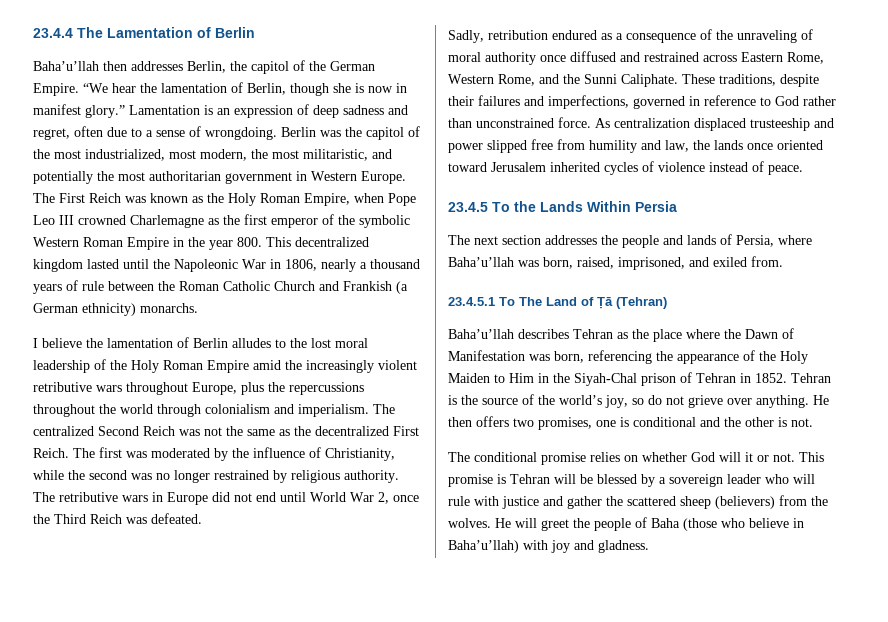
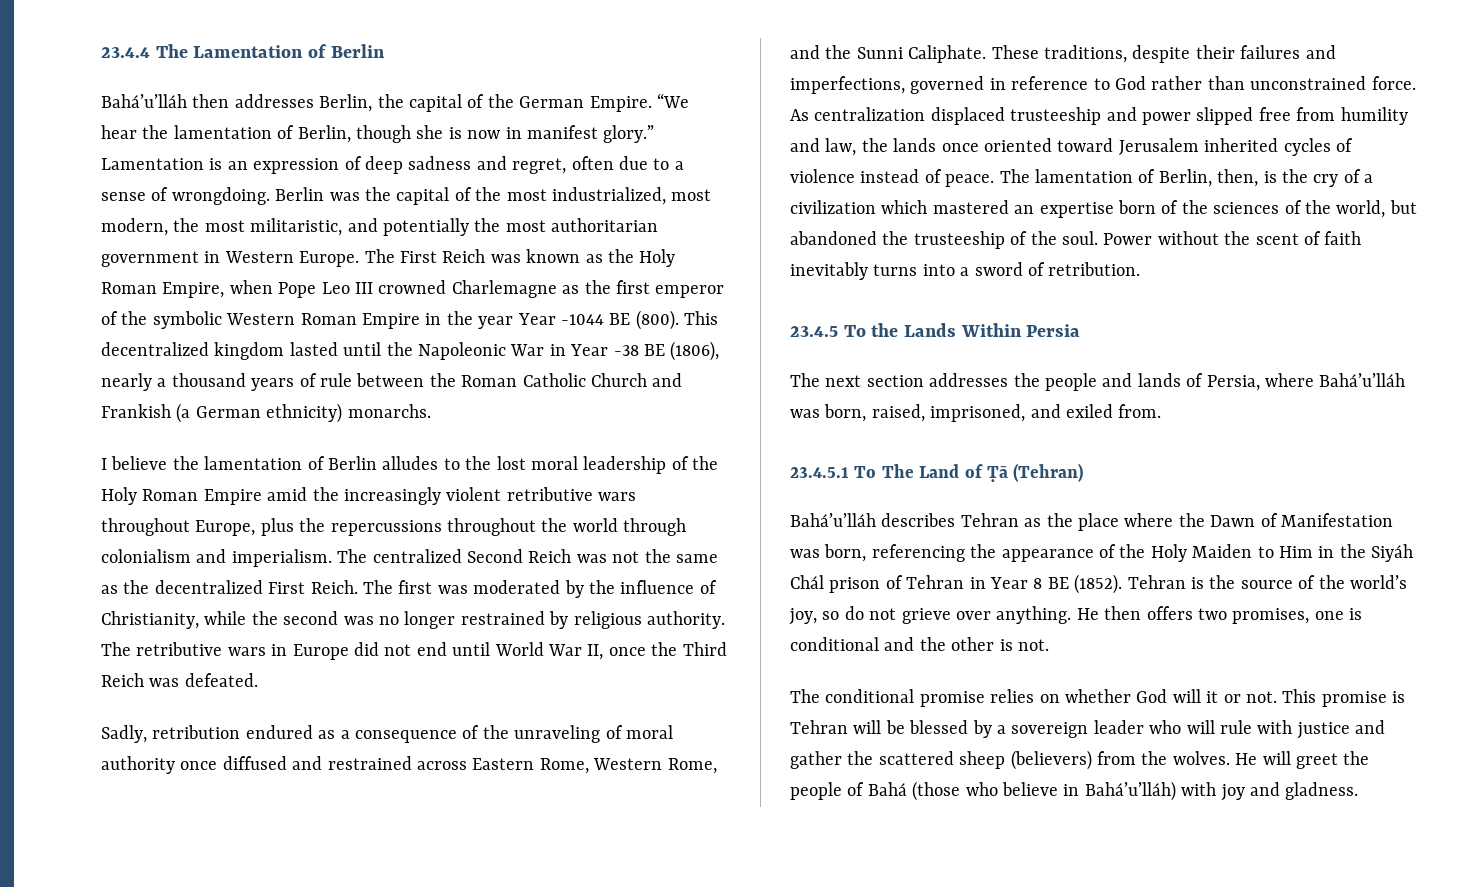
[33,61,99,71] Baha’u’llah -> [101,94,187,108] Bahá’u’lláh
[251,61,289,74] capitol -> [409,94,462,112] capital
[366,127,404,140] capitol -> [396,187,450,205] capital
[237,237,262,247] 800. -> [517,310,679,330] Year -1044 BE (800).
[285,259,317,271] 1806, -> [570,341,720,361] Year -38 BE (1806),
[378,492,389,504] 2, -> [587,644,604,660] II,
(803, 170) none -> [999,169,1374,187] [790,200,1417,218] [790,231,1362,249] [790,262,1141,280] The lamentation of Berlin, then, is the cry of a civilization which mastered an expertise born of the sciences of the world, but abandoned the trusteeship of the soul. Power without the scent of faith inevitably turns into a sword of retribution.
[448,257,514,267] Baha’u’llah -> [1319,373,1406,387] Bahá’u’lláh
[448,329,514,339] Baha’u’llah -> [790,513,876,527] Bahá’u’lláh
[574,373,637,386] Siyah-Chal -> [1371,544,1414,562] [790,575,824,589] Siyáh Chál
[755,373,787,383] 1852. -> [990,574,1123,594] Year 8 BE (1852).
[651,518,680,528] Baha -> [867,782,907,796] Bahá
[448,540,519,553] Baha’u’llah) -> [1084,781,1176,801] Bahá’u’lláh)

